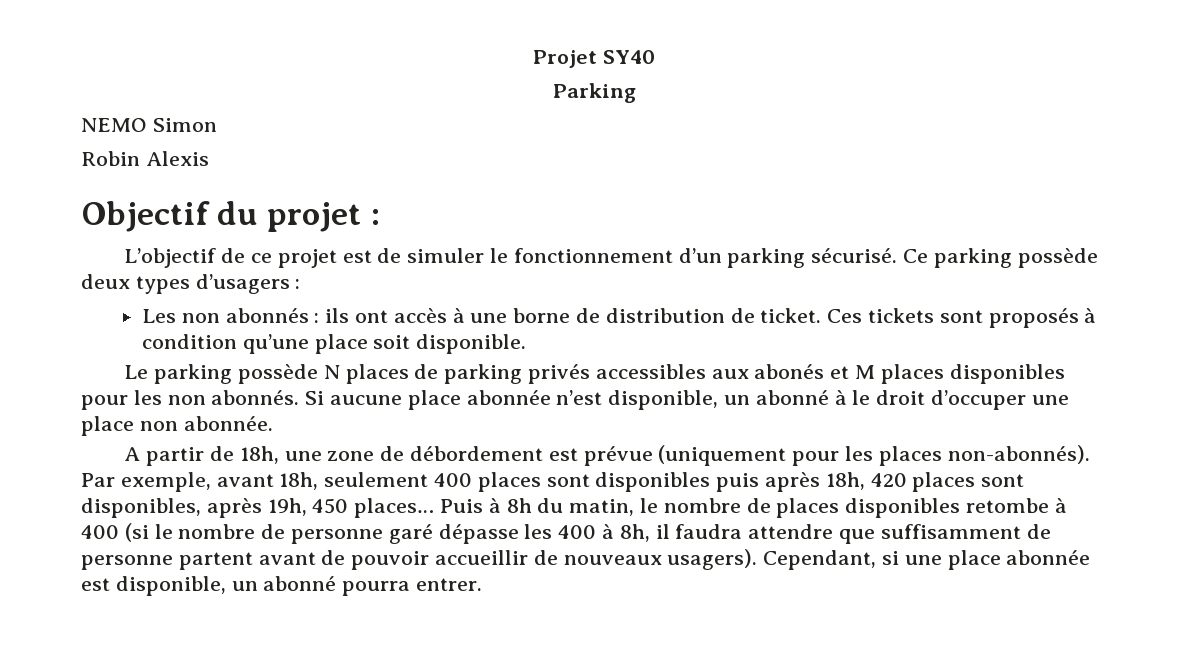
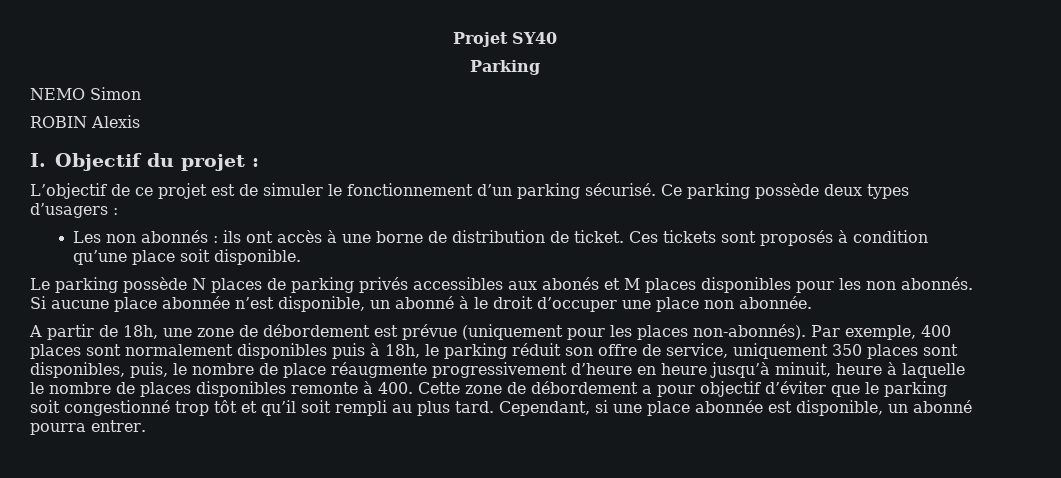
[81,151,140,166] Robin -> [30,116,87,128] ROBIN
(209, 158) none -> [30,153,46,167] I.
[216,472,429,490] avant 18h, seulement -> (916, 332) none
(590, 480) none -> [125,344,233,356] normalement
[765,472,1025,492] [81,498,635,518] après 18h, 420 places sont disponibles, après 19h, 450 places… Puis à 8h du matin, -> [370,343,958,359] [30,362,965,378] à 18h, le parking réduit son offre de service, uniquement 350 places sont disponibles, puis, le nombre de place réaugmente progressivement d’heure en heure jusqu’à minuit, heure à laquelle
[966,498,1067,513] [81,523,1051,544] [81,549,758,570] retombe à 400 (si le nombre de personne garé dépasse les 400 à 8h, il faudra attendre que suffisamment de personne partent avant de pouvoir accueillir de nouveaux usagers). -> [291,381,947,397] [30,400,494,416] remonte à 400. Cette zone de débordement a pour objectif d’éviter que le parking soit congestionné trop tôt et qu’il soit rempli au plus tard.

